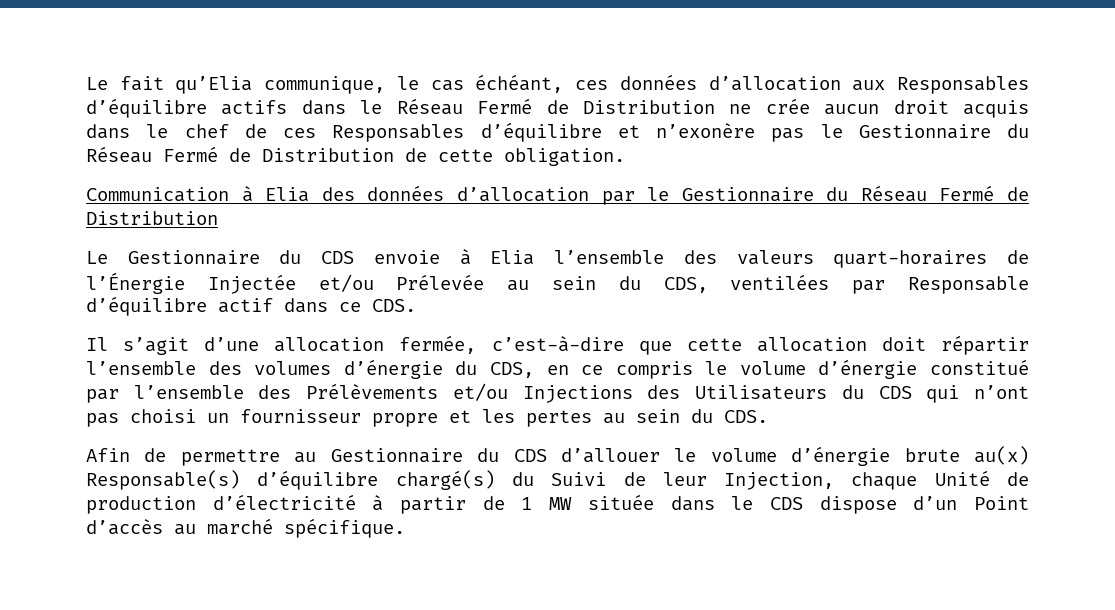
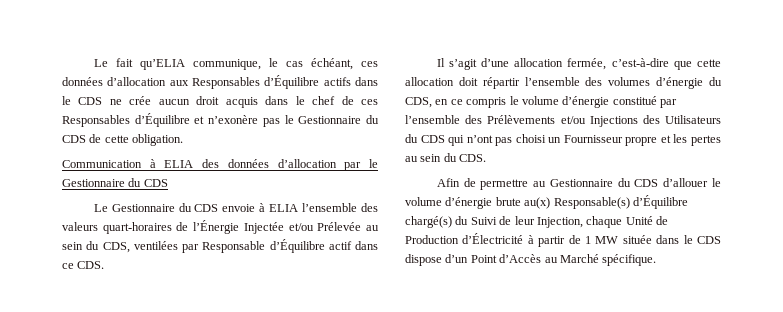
[175,76,253,94] qu’Elia -> [139,59,185,70] qu’ELIA
[86,98,207,118] d’équilibre -> [264,75,320,89] d’Équilibre
[396,98,715,115] Réseau Fermé de Distribution -> [78,97,103,105] CDS
[480,122,602,142] d’équilibre -> [134,113,190,127] d’Équilibre
[86,146,394,163] Réseau Fermé de Distribution -> [62,135,86,143] CDS
[265,187,310,202] Elia -> [164,160,194,168] ELIA
[860,185,1030,202] [86,211,218,225] Réseau Fermé de Distribution -> [143,179,168,187] CDS
[490,250,535,265] Elia -> [269,204,299,212] ELIA
[86,296,207,316] d’équilibre -> [269,239,325,253] d’Équilibre
[240,409,361,423] fournisseur -> [563,135,623,143] Fournisseur
[257,470,379,490] d’équilibre -> [632,195,688,209] d’Équilibre
[86,494,356,514] production d’électricité -> [405,233,524,244] Production d’Électricité
[86,518,273,535] d’accès au marché -> [499,254,599,263] d’Accès au Marché

